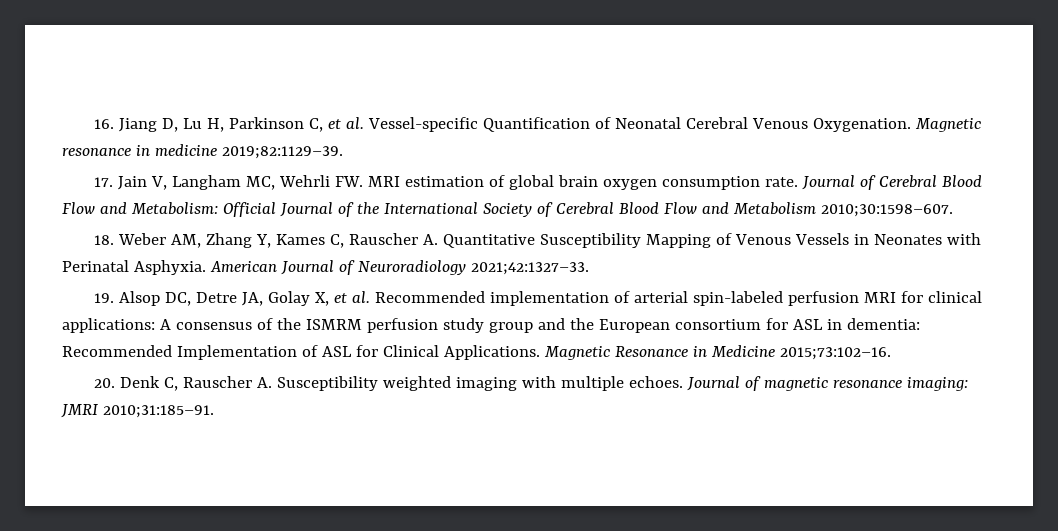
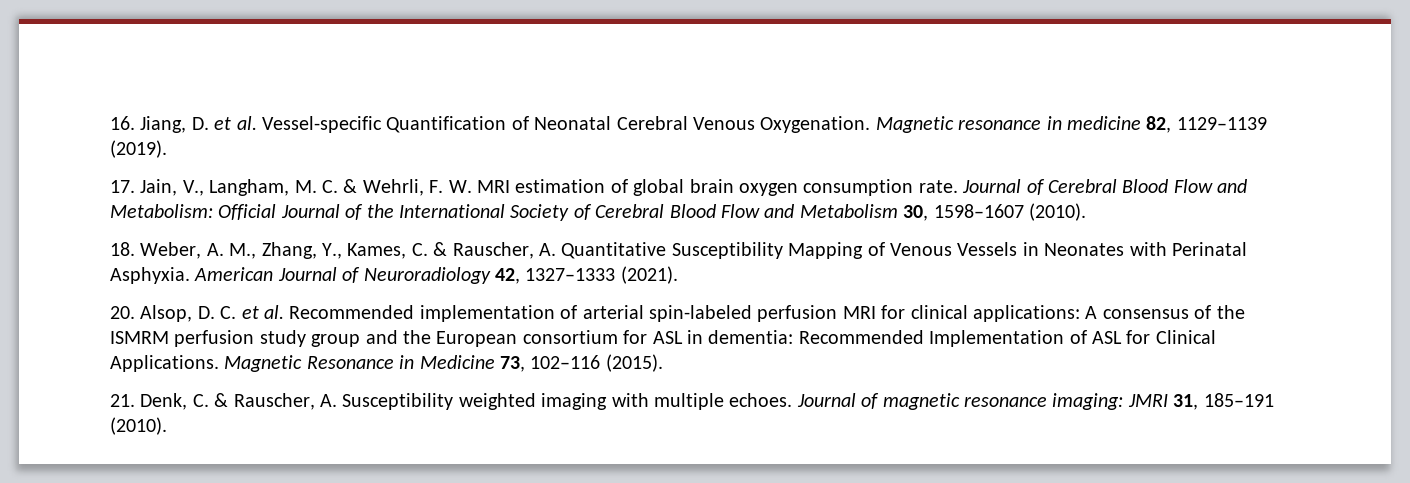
[118,117,323,132] Jiang D, Lu H, Parkinson C, -> [140,116,209,133] Jiang, D.
[221,146,343,159] [93,175,363,190] 2019;82:1129–39. // 17. Jain V, Langham MC, Wehrli FW. -> [1146,116,1267,133] [110,140,167,158] [110,179,472,196] 82, 1129–1139 (2019). // 17. Jain, V., Langham, M. C. & Wehrli, F. W.
[820,204,953,217] [93,233,418,248] 2010;30:1598–607. // 18. Weber AM, Zhang Y, Kames C, Rauscher -> [903,203,1086,221] [110,242,534,259] 30, 1598–1607 (2010). // 18. Weber, A. M., Zhang, Y., Kames, C. & Rauscher,
[470,262,589,275] [93,291,329,306] 2021;42:1327–33. // 19. Alsop DC, Detre JA, Golay X, -> [495,266,678,284] [110,305,237,322] 42, 1327–1333 (2021). // 20. Alsop, D. C.
[779,347,891,360] [93,376,252,391] 2015;73:102–16. // 20. Denk C, Rauscher -> [499,354,663,372] [110,393,315,410] 73, 102–116 (2015). // 21. Denk, C. & Rauscher,
[102,405,214,418] 2010;31:185–91. -> [1173,393,1274,410] [110,417,167,435] 31, 185–191 (2010).

